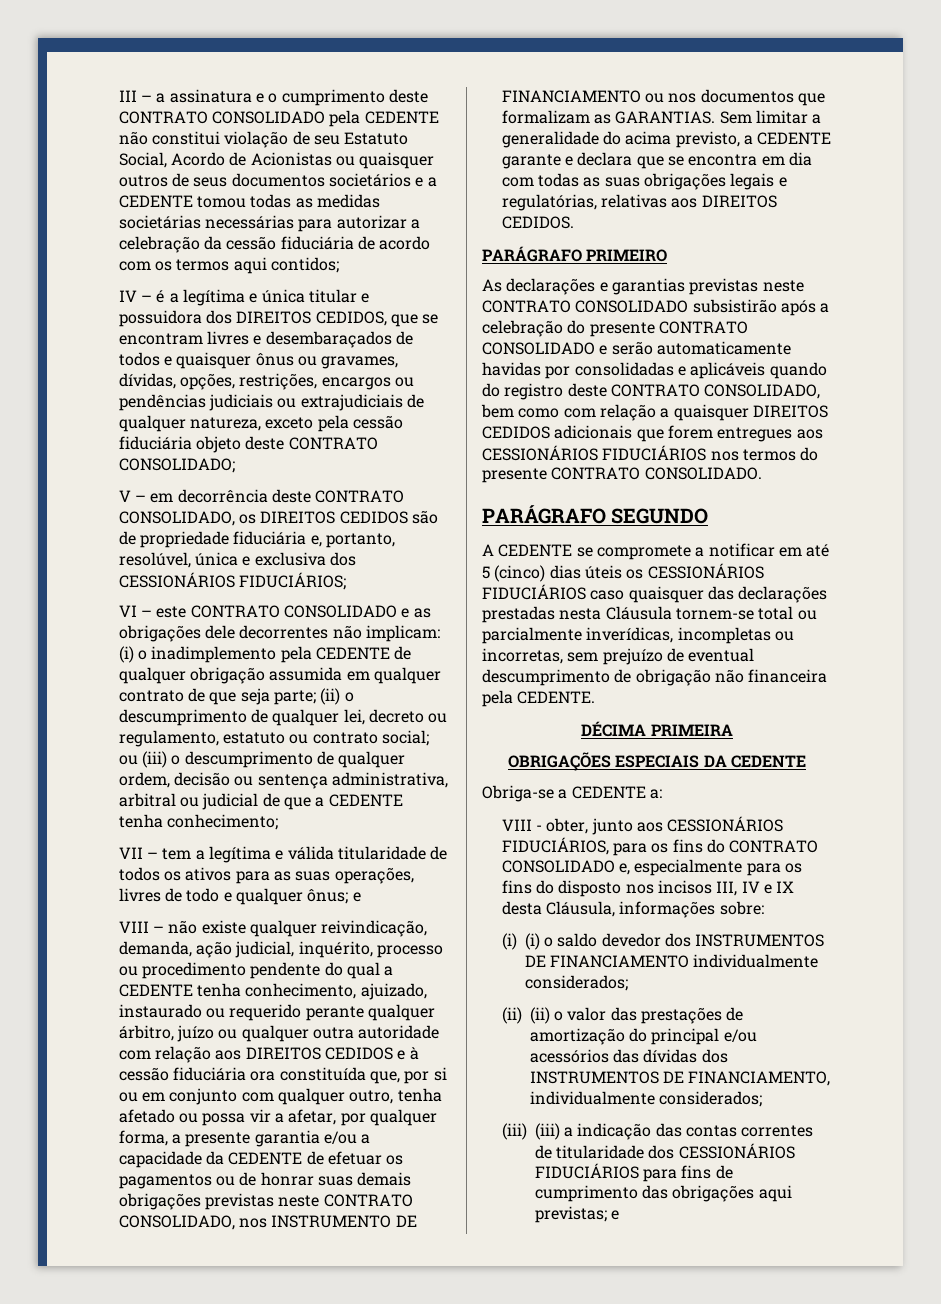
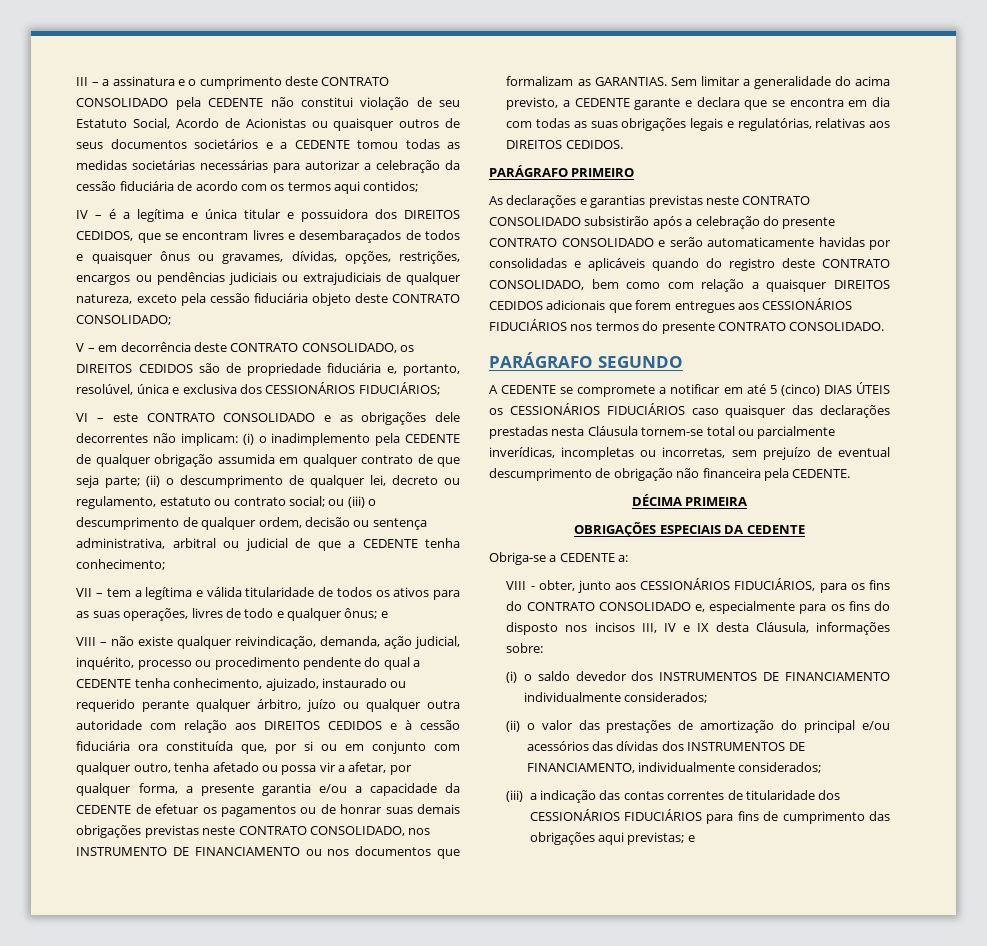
[549,565,622,579] dias úteis -> [823,382,890,394] DIAS ÚTEIS
[524,933,540,950] (i) -> (518, 677) none
[529,1007,550,1024] (ii) -> (521, 726) none
[534,1123,560,1140] (iii) -> (524, 796) none

